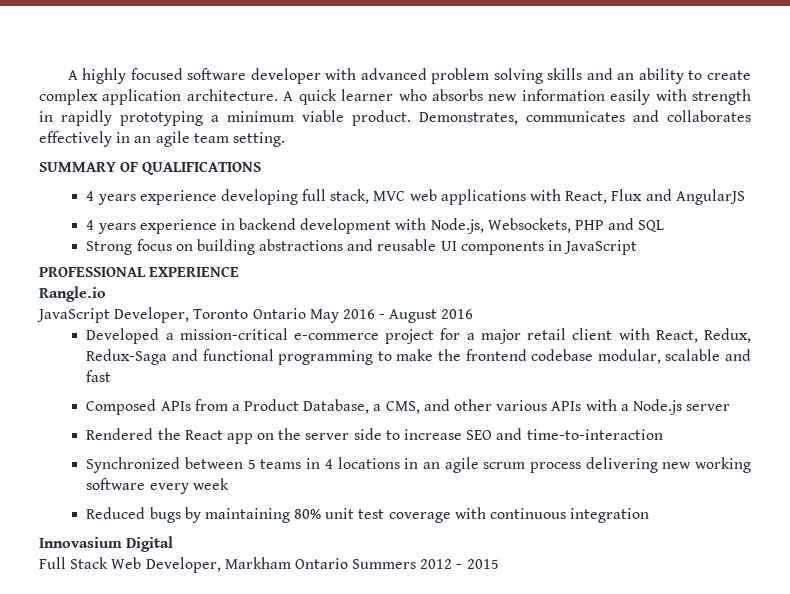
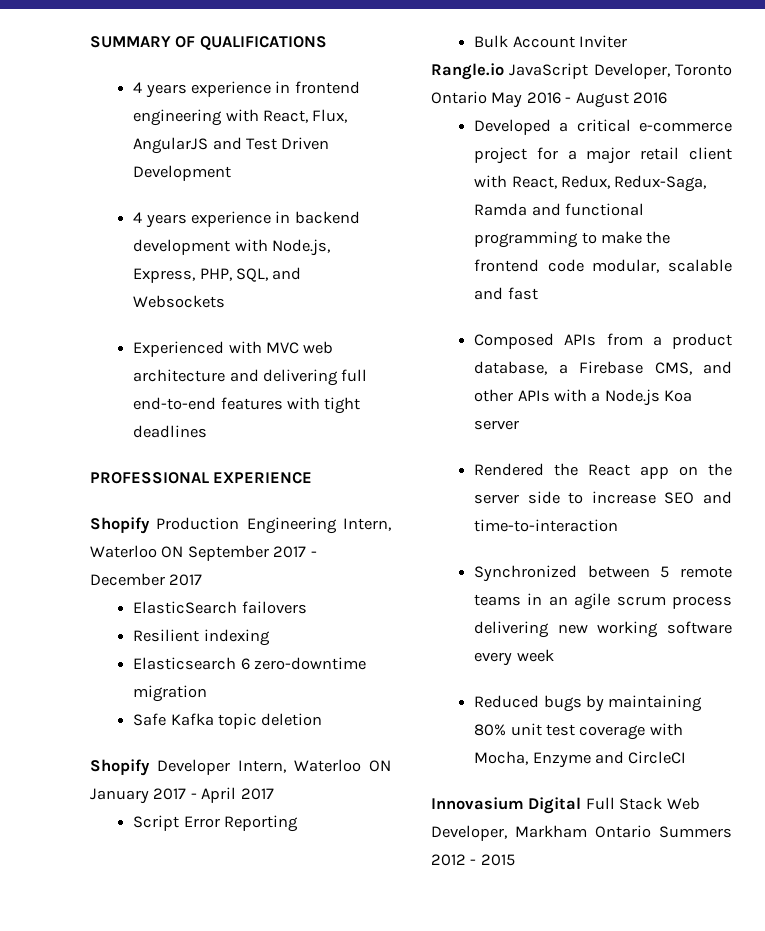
[67,68,751,84] [39,89,751,105] [39,110,751,126] [39,131,285,147] A highly focused software developer with advanced problem solving skills and an ability to create complex application architecture. A quick learner who absorbs new information easily with strength in rapidly prototyping a minimum viable product. Demonstrates, communicates and collaborates effectively in an agile team setting. // -> (90, 42) none
[220,189,745,205] developing full stack, MVC web applications with React, Flux and AngularJS -> [275,81,360,94] [133,109,348,126] [133,137,330,154] [133,165,232,181] in frontend engineering with React, Flux, AngularJS and Test Driven Development
[487,218,665,233] [86,239,638,255] [39,266,240,277] Websockets, PHP and SQL // Strong focus on building abstractions and reusable UI components in JavaScript // PROFESSIONAL EXPERIENCE -> [133,267,302,283] [133,295,226,308] [133,341,334,357] [133,369,368,386] [133,397,361,414] [133,425,208,438] [90,472,313,484] [90,517,391,534] [90,545,317,561] [90,573,203,586] [133,601,307,614] [133,629,270,646] [133,657,366,670] [133,685,208,702] [133,713,323,729] [90,759,391,776] [90,787,274,804] [133,815,298,832] [474,35,627,48] Express, PHP, SQL, and Websockets // Experienced with MVC web architecture and delivering full end-to-end features with tight deadlines // PROFESSIONAL EXPERIENCE // Shopify Production Engineering Intern, Waterloo ON September 2017 - December 2017 // ElasticSearch failovers // Resilient indexing // Elasticsearch 6 zero-downtime migration // Safe Kafka topic deletion // Shopify Developer Intern, Waterloo ON January 2017 - April 2017 // Script Error Reporting // Bulk Account Inviter
(106, 294) // -> (504, 71) none
[179,328,288,340] mission-critical -> [576,119,631,132] critical
[86,349,168,365] Redux-Saga -> [614,175,707,192] [474,203,528,216] Redux-Saga, Ramda
[531,349,594,361] codebase -> [547,259,584,272] code
[244,399,382,414] Product Database, a -> [672,333,732,349] [474,361,644,375] product database, a Firebase
[496,400,548,411] various -> (514, 395) none
(682, 407) none -> [664,390,693,402] Koa
(256, 464) none -> [680,566,732,578] remote
[324,457,419,469] 4 locations in -> (543, 599) none
[490,508,650,523] continuous integration -> [474,751,687,768] Mocha, Enzyme and CircleCI
(174, 544) // -> (582, 805) none

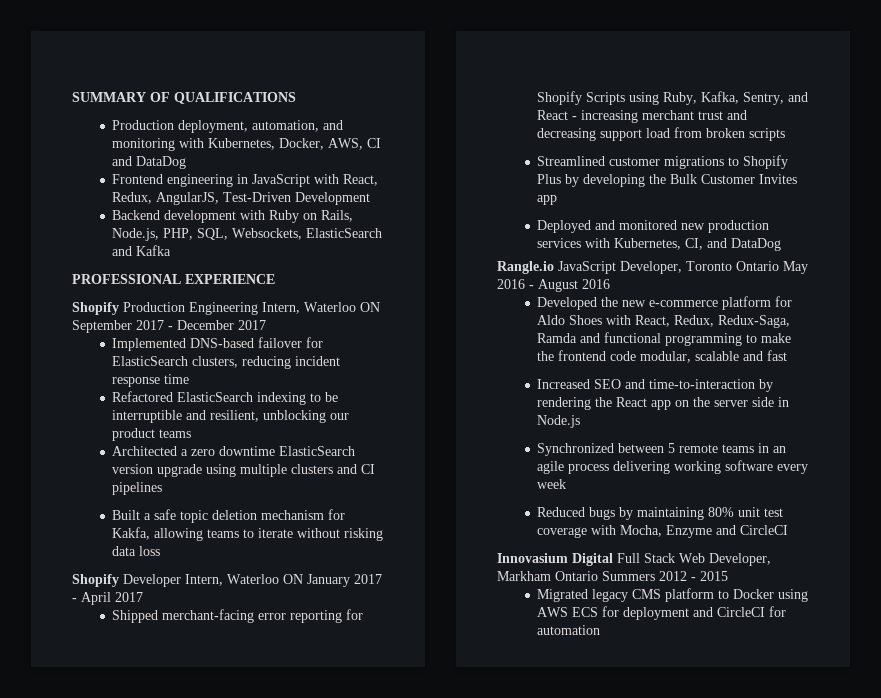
[133,81,360,98] [133,109,348,126] [133,137,330,154] [133,165,232,181] [133,211,360,228] [133,239,330,256] [133,267,302,283] [133,295,226,308] [133,341,334,357] [133,369,368,386] [133,397,361,414] [133,425,208,438] 4 years experience in frontend engineering with React, Flux, AngularJS and Test Driven Development // 4 years experience in backend development with Node.js, Express, PHP, SQL, and Websockets // Experienced with MVC web architecture and delivering full end-to-end features with tight deadlines -> [112,120,344,133] [112,138,382,151] [112,156,187,169] [112,174,379,187] [112,192,371,205] [112,210,354,223] [112,228,383,241] [112,245,172,256] Production deployment, automation, and monitoring with Kubernetes, Docker, AWS, CI and DataDog // Frontend engineering in JavaScript with React, Redux, AngularJS, Test-Driven Development // Backend development with Ruby on Rails, Node.js, PHP, SQL, Websockets, ElasticSearch and Kafka
[133,601,307,614] [133,629,270,646] [133,657,366,670] [133,685,208,702] [133,713,323,729] ElasticSearch failovers // Resilient indexing // Elasticsearch 6 zero-downtime migration // Safe Kafka topic deletion -> [112,337,324,351] [112,356,341,369] [112,374,190,387] [112,391,339,405] [112,410,350,423] [112,428,192,441] [112,446,356,456] [112,464,376,477] [112,482,163,495] [112,509,346,523] [112,527,384,541] [112,546,161,556] Implemented DNS-based failover for ElasticSearch clusters, reducing incident response time // Refactored ElasticSearch indexing to be interruptible and resilient, unblocking our product teams // Architected a zero downtime ElasticSearch version upgrade using multiple clusters and CI pipelines // Built a safe topic deletion mechanism for Kakfa, allowing teams to iterate without risking data loss
[133,815,298,832] [474,35,627,48] Script Error Reporting // Bulk Account Inviter -> [112,609,364,623] [537,91,809,105] [537,110,748,123] [537,127,786,141] [537,155,789,169] [537,174,798,187] [537,195,558,205] [537,220,770,233] [537,238,782,251] Shipped merchant-facing error reporting for Shopify Scripts using Ruby, Kafka, Sentry, and React - increasing merchant trust and decreasing support load from broken scripts // Streamlined customer migrations to Shopify Plus by developing the Bulk Customer Invites app // Deployed and monitored new production services with Kubernetes, CI, and DataDog
[559,119,732,132] [474,147,732,164] a critical e-commerce project for a major retail client -> [601,296,793,310] [537,315,603,325] the new e-commerce platform for Aldo Shoes
[474,333,732,349] [474,361,732,375] [474,389,693,406] [474,420,520,430] [474,463,545,476] Composed APIs from a product database, a Firebase CMS, and other APIs with a Node.js Koa server // Rendered -> [537,379,774,392] [537,397,592,410] Increased SEO and time-to-interaction by rendering
[568,491,732,504] [474,519,619,532] to increase SEO and time-to-interaction -> [778,397,790,407] [537,415,581,428] in Node.js
[616,596,666,606] scrum -> (565, 467) none
[557,624,588,634] new -> (671, 467) none
(515, 860) none -> [537,588,809,602] [537,606,787,620] [537,625,601,635] // Migrated legacy CMS platform to Docker using AWS ECS for deployment and CircleCI for automation

